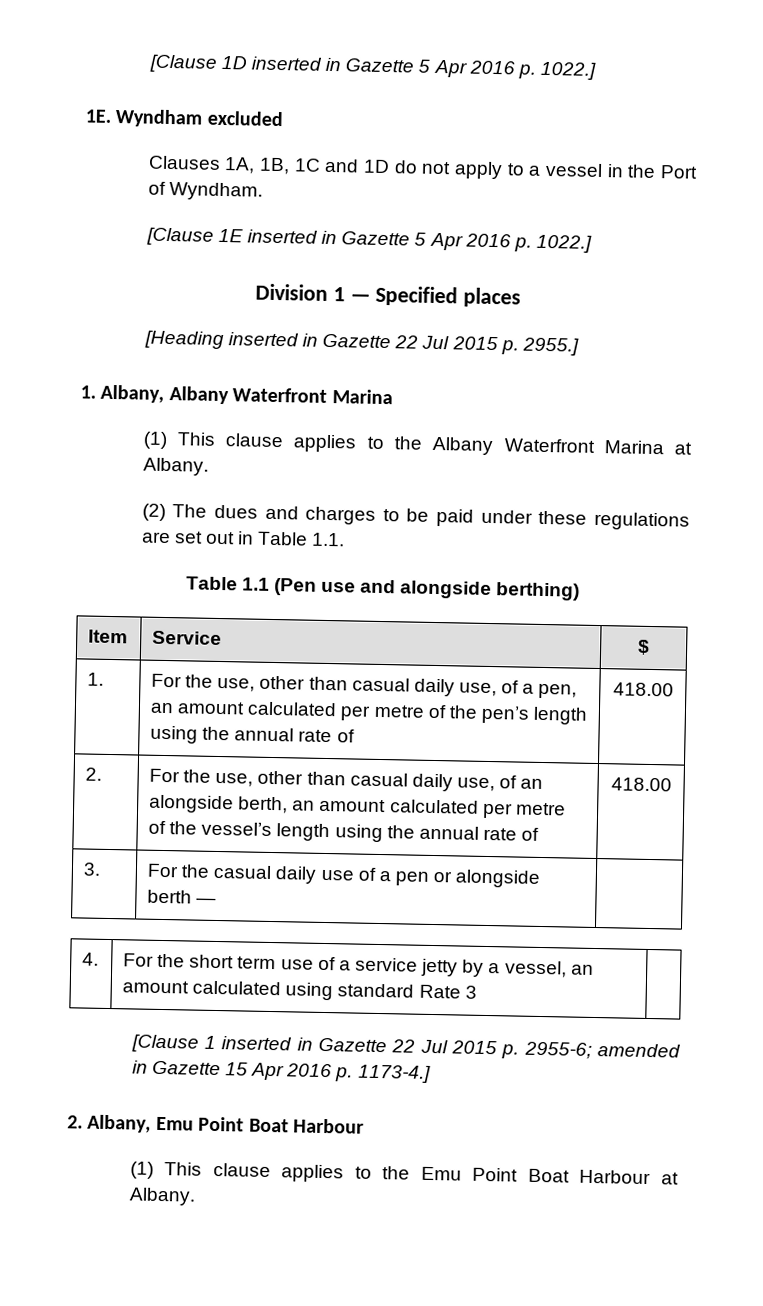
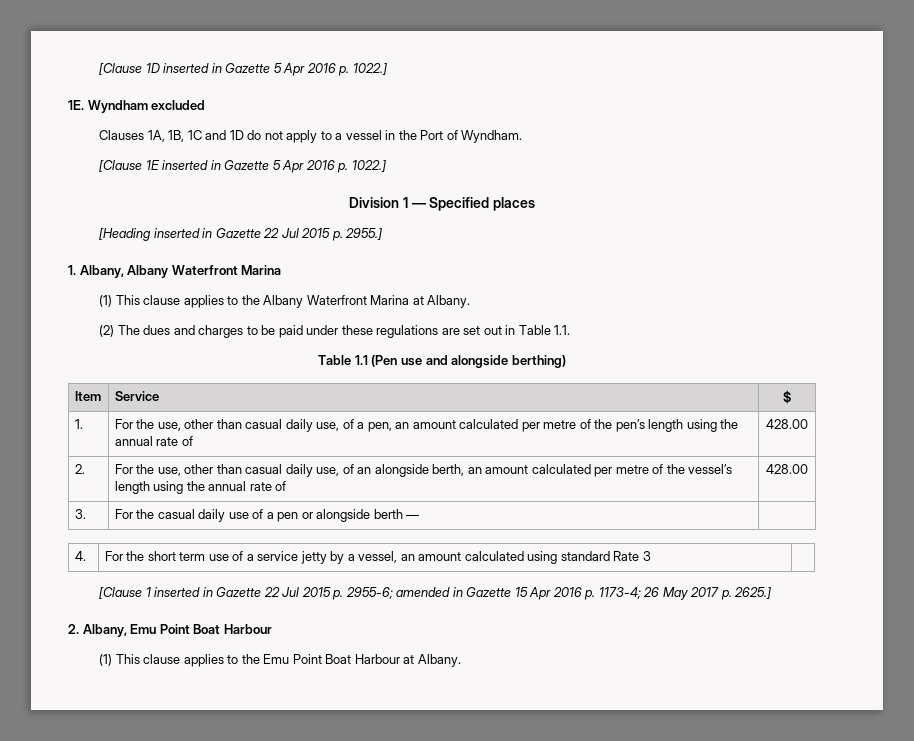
[612,682,674,697] 418.00 -> [766,419,808,429] 428.00
[610,777,672,792] 418.00 -> [766,464,808,474] 428.00
[357,1064,431,1083] 1173-4.] -> [598,587,772,600] 1173-4; 26 May 2017 p. 2625.]

